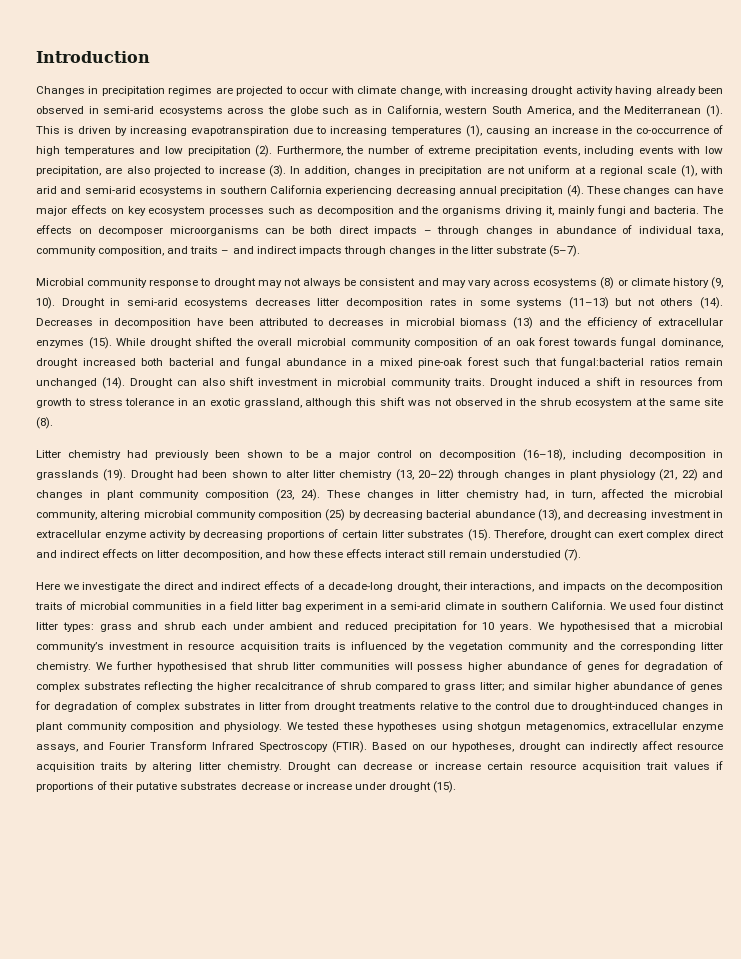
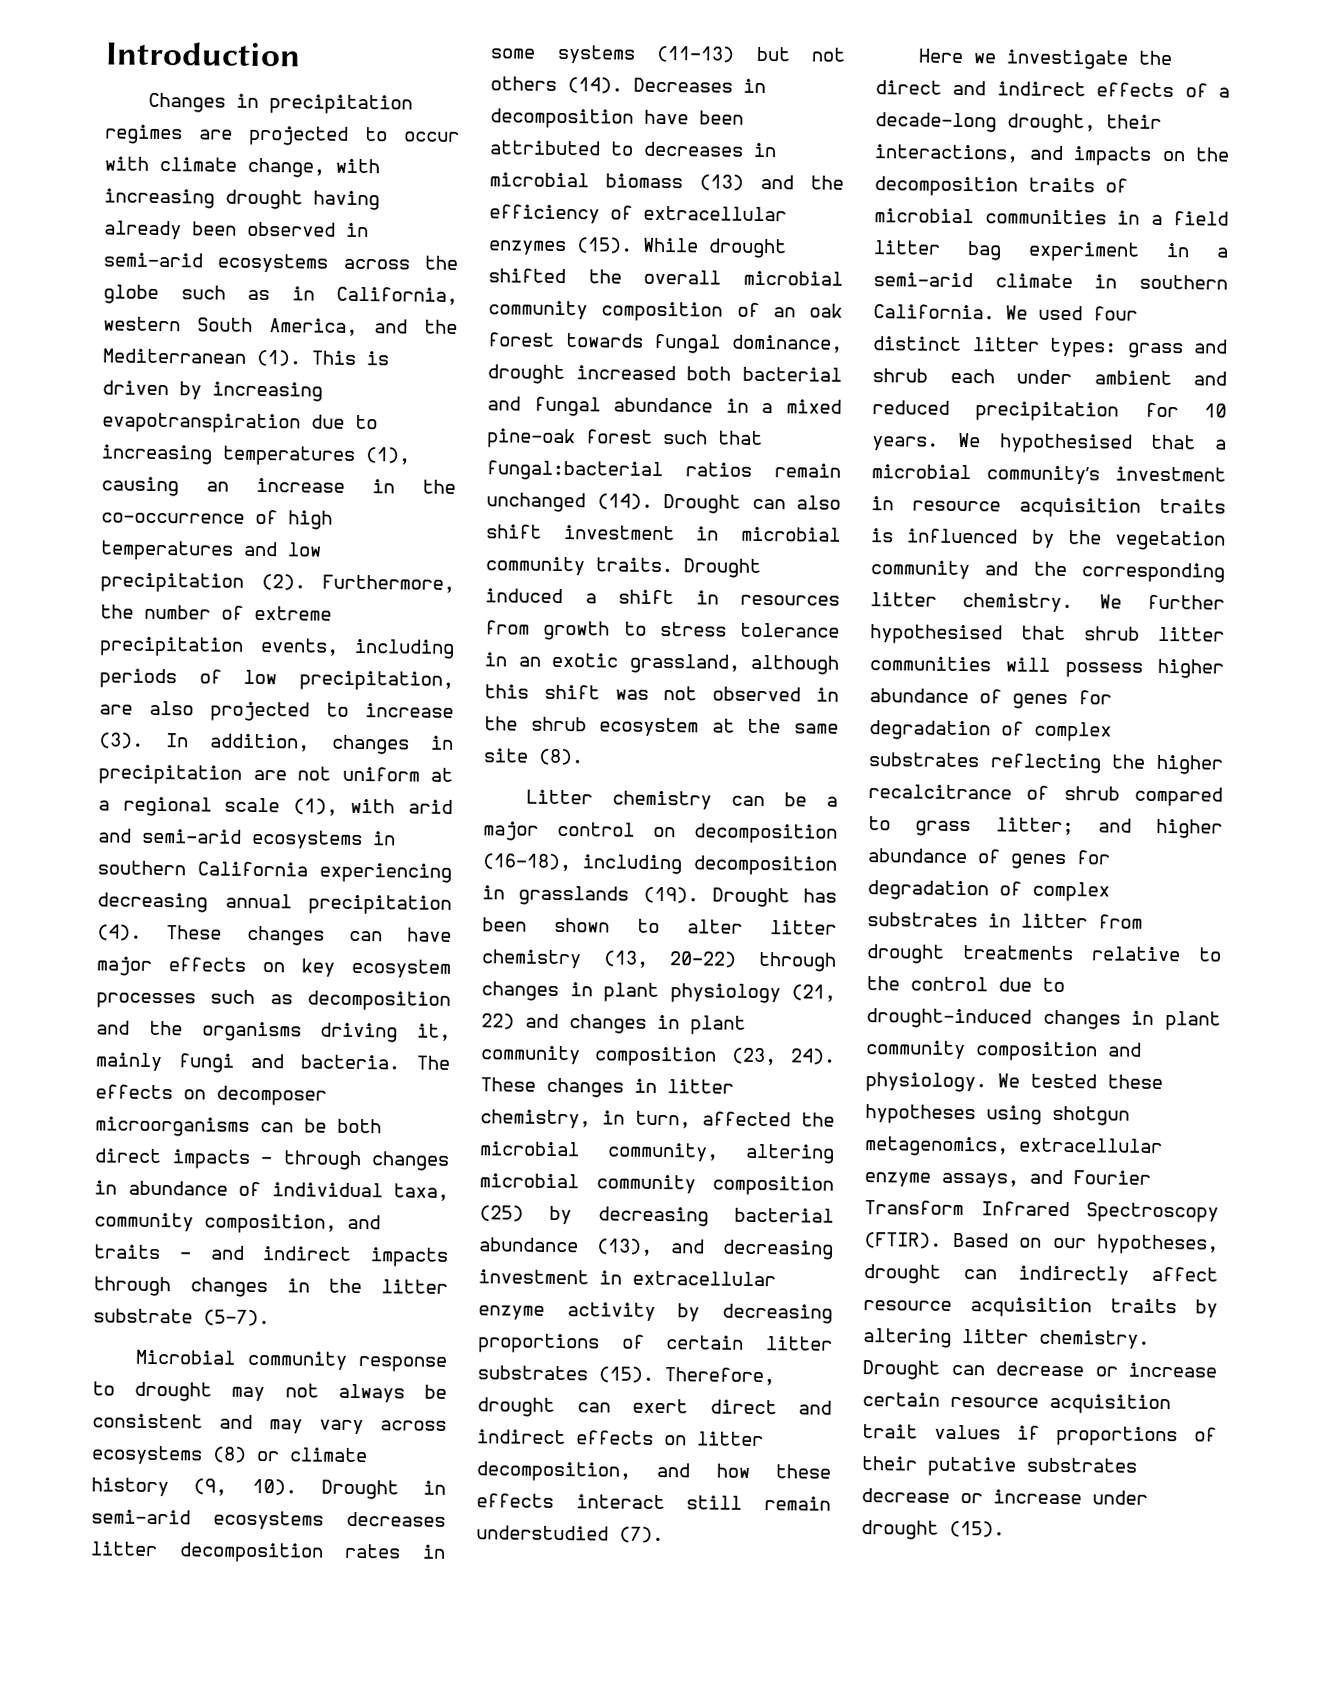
[575,86,613,96] activity -> (303, 199) none
[638,146,701,154] events with -> [99,668,222,689] periods of
[127,450,299,460] had previously been shown to -> [731,795,766,807] can
[177,470,199,478] had -> [803,888,837,903] has
[466,490,548,500] chemistry had, -> [480,1109,591,1129] chemistry,
[646,530,691,540] complex -> (688, 1406) none
[533,682,572,690] similar -> (1132, 825) none

